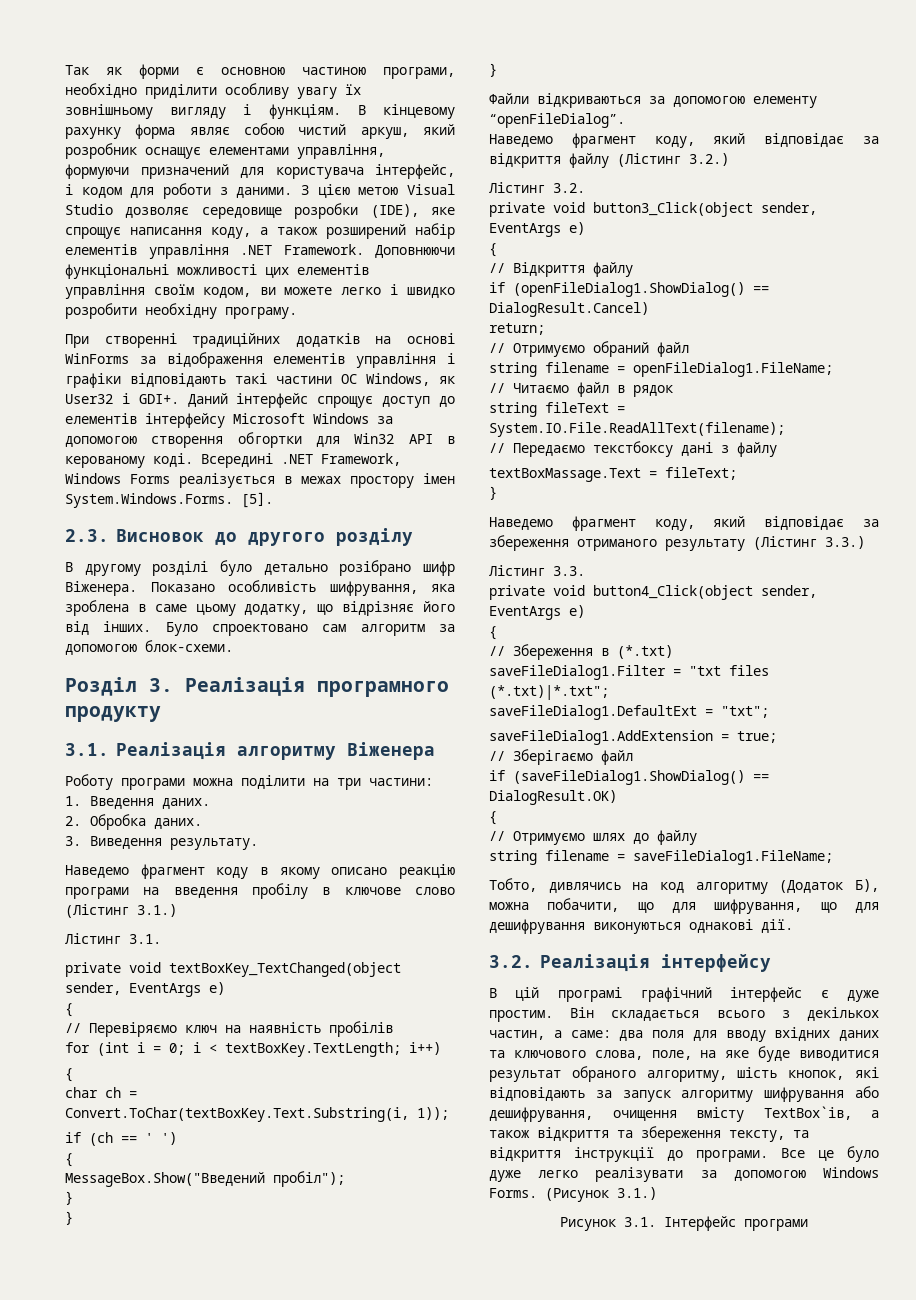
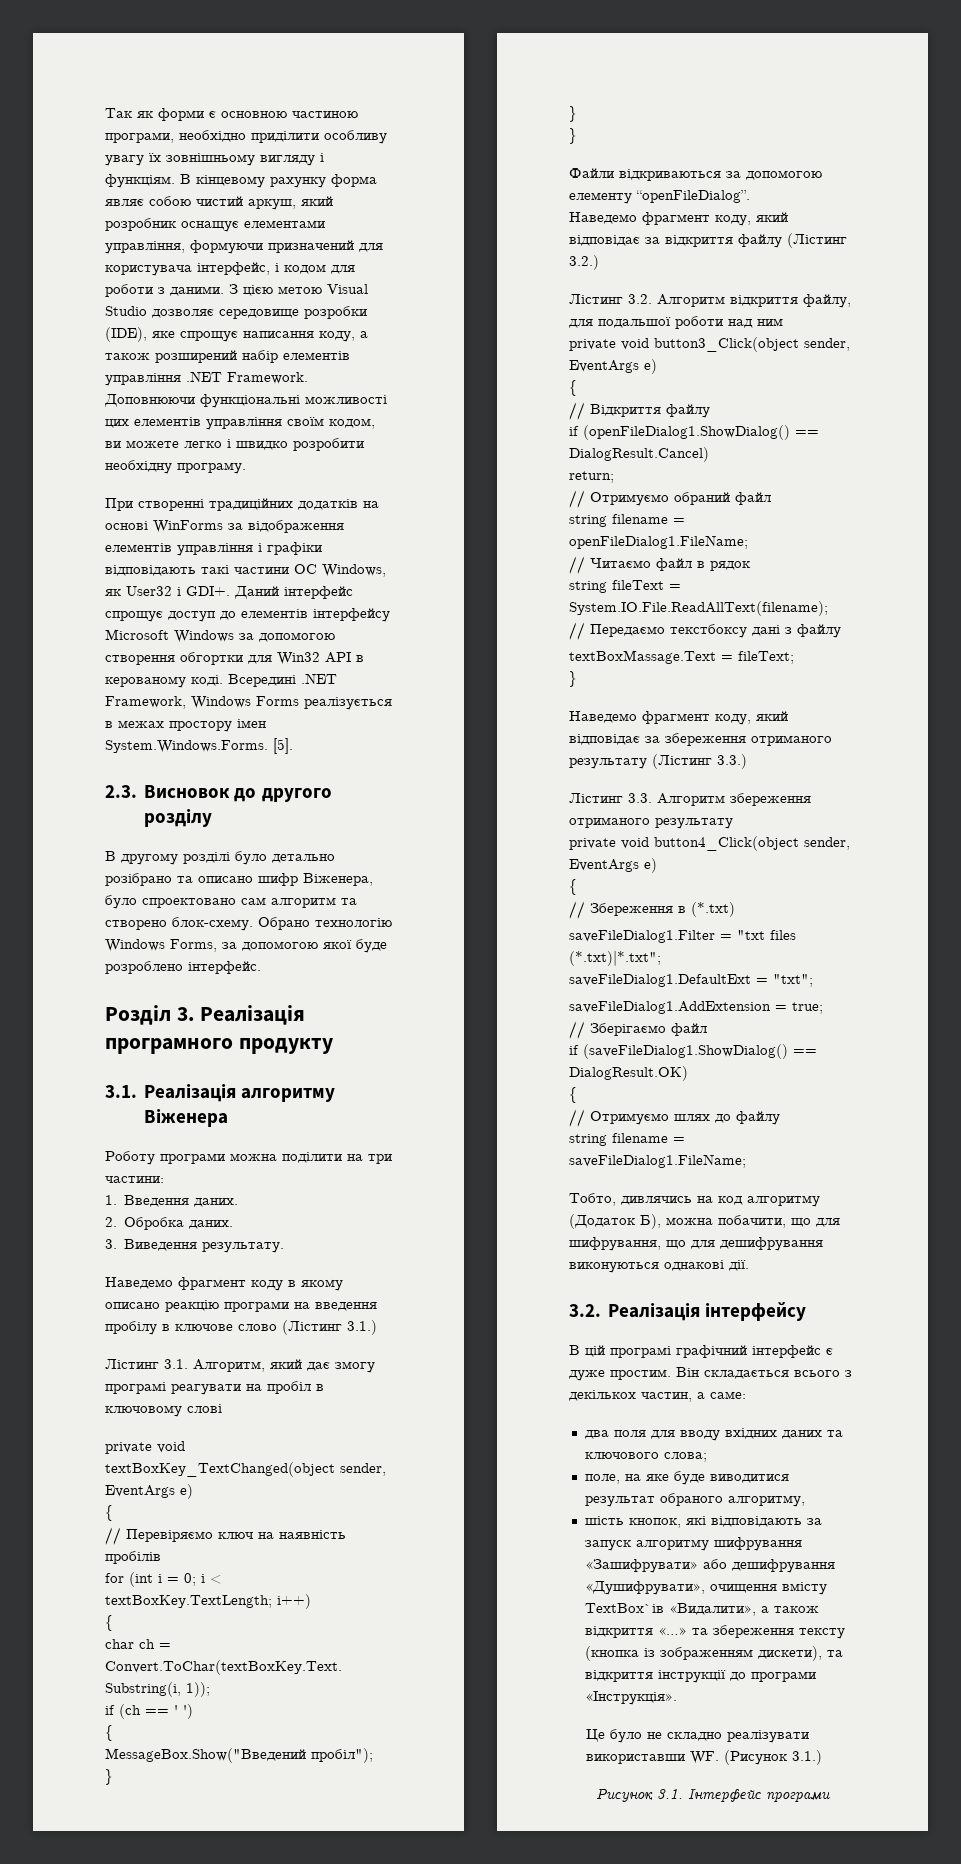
[423,561,455,576] [65,580,455,596] [65,600,455,616] [65,621,455,636] [65,640,233,655] шифр Віженера. Показано особливість шифрування, яка зроблена в саме цьому додатку, що відрізняє його від інших. Було спроектовано сам алгоритм за допомогою блок-схеми. -> [177,873,373,886] [105,895,357,909] [105,917,392,931] [105,939,387,953] [105,961,261,974] та описано шифр Віженера, було спроектовано сам алгоритм та створено блок-схему. Обрано технологію Windows Forms, за допомогою якої буде розроблено інтерфейс.
(161, 939) none -> [193,1359,375,1373] [105,1381,324,1395] [105,1404,222,1417] Алгоритм, який дає змогу програмі реагувати на пробіл в ключовому слові
(585, 188) none -> [657,294,851,308] [569,316,783,329] Алгоритм відкриття файлу, для подальшої роботи над ним
(585, 571) none -> [657,793,811,806] [569,817,733,829] Алгоритм збереження отриманого результату
(611, 1034) none -> (746, 1395) //
[594,1050,643,1060] слова, -> [663,1452,707,1462] слова; //
(727, 1076) none -> (805, 1501) //
[855,1086,879,1098] [489,1106,852,1122] або дешифрування, очищення вмісту TextBox`ів, -> [584,1559,835,1573] [584,1581,827,1595] [584,1603,756,1616] «Зашифрувати» або дешифрування «Душифрувати», очищення вмісту TextBox`ів «Видалити»,
(609, 1134) none -> [657,1627,687,1635] «…»
[729,1130,809,1142] [489,1146,879,1162] [489,1167,879,1182] [489,1188,537,1198] тексту, та відкриття інструкції до програми. Все це було дуже легко реалізувати за допомогою Windows Forms. -> [798,1628,845,1639] [584,1646,843,1661] [584,1670,816,1683] [584,1691,677,1705] [586,1729,810,1743] [586,1751,720,1764] тексту (кнопка із зображенням дискети), та відкриття інструкції до програми «Інструкція». // Це було не складно реалізувати використавши WF.

